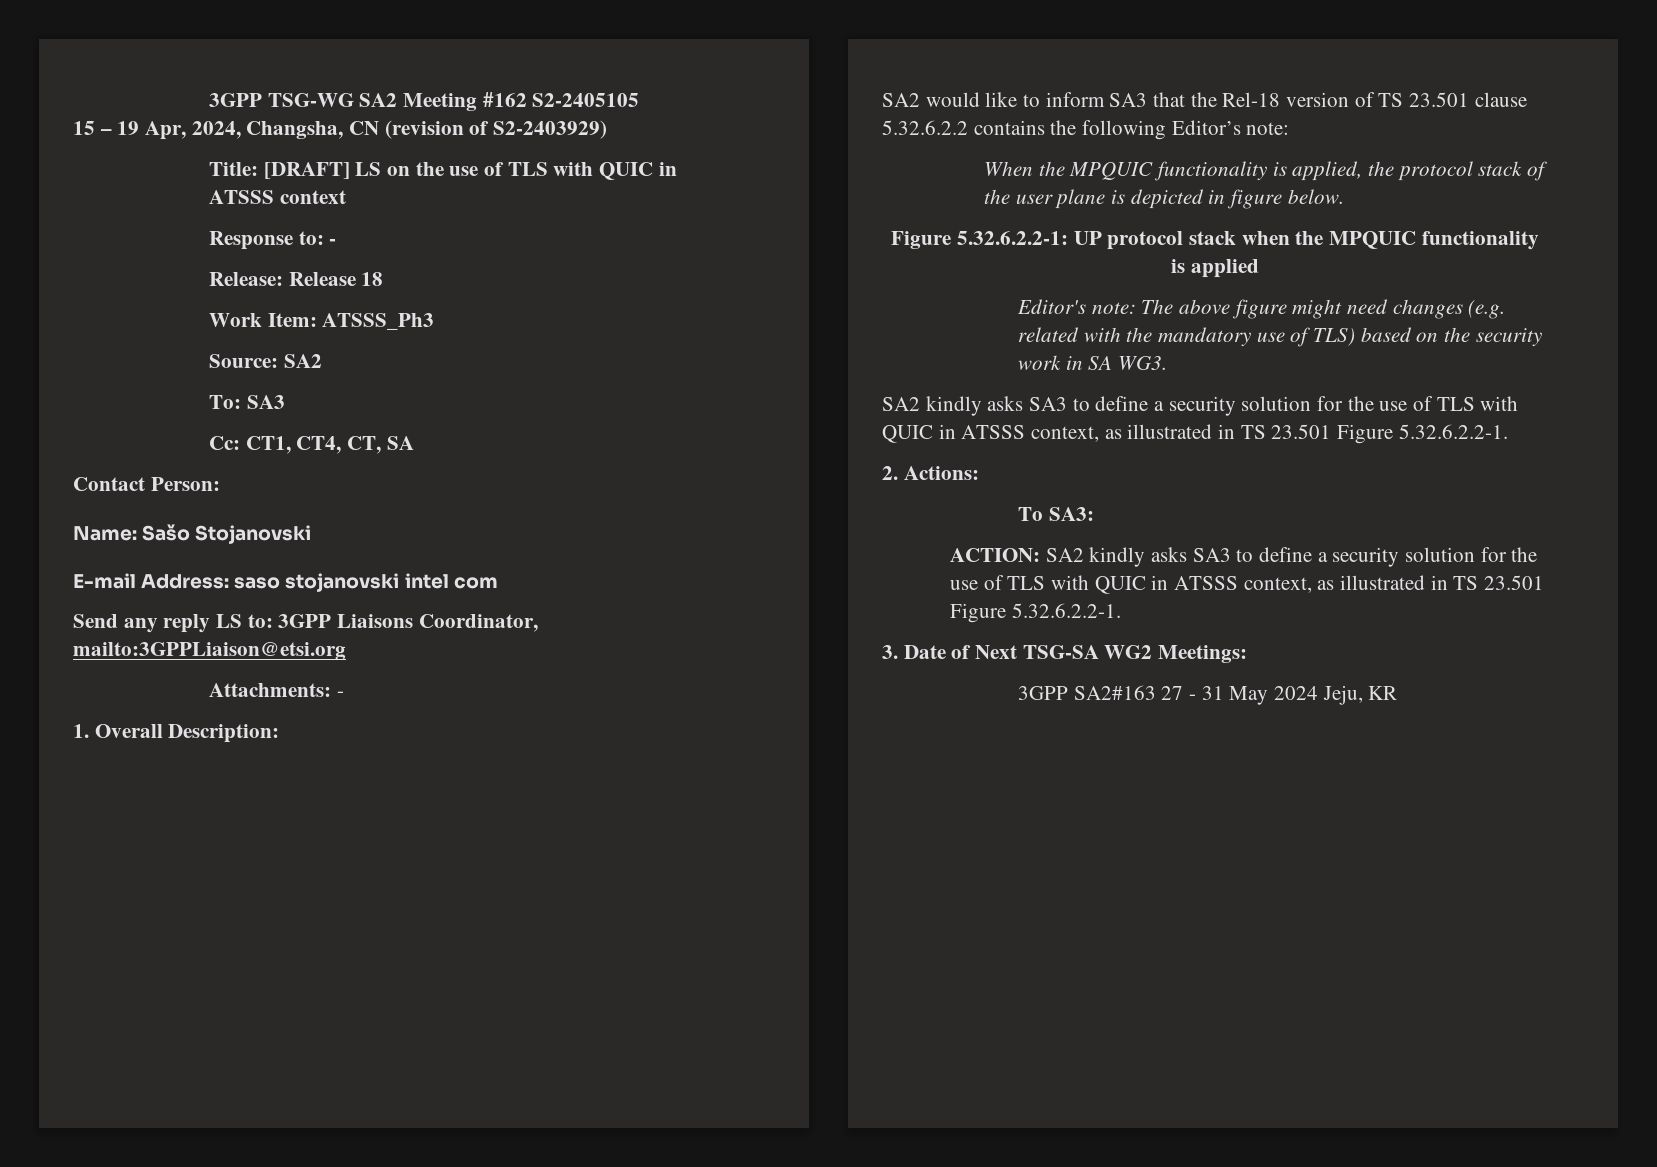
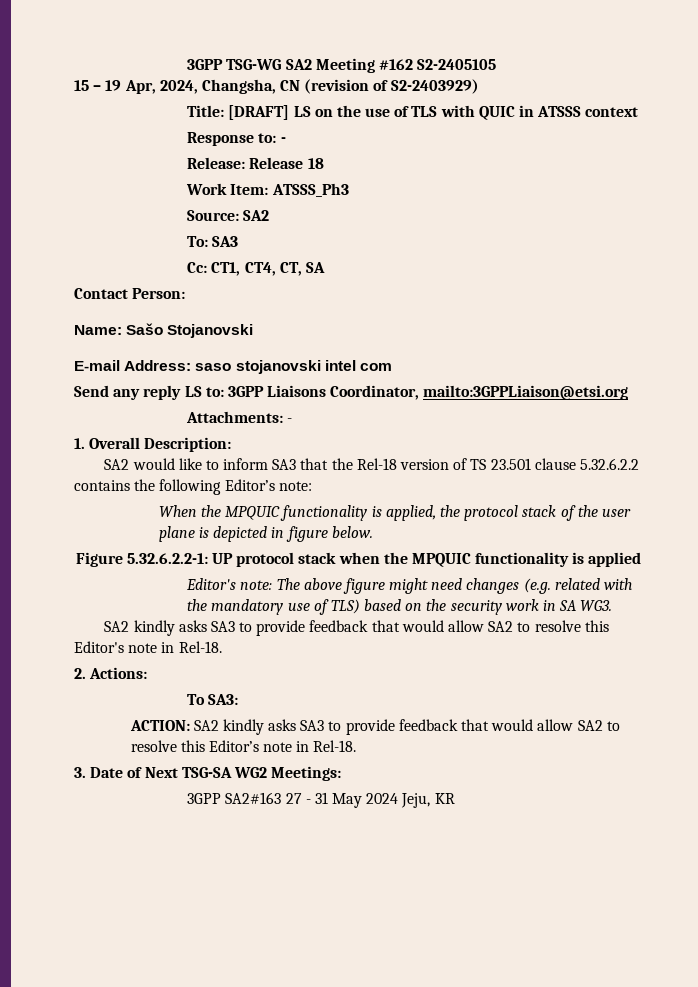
[1095,396,1519,416] [882,424,1508,444] define a security solution for the use of TLS with QUIC in ATSSS context, as illustrated in TS 23.501 Figure 5.32.6.2.2-1. -> [256,620,609,636] [74,641,222,653] provide feedback that would allow SA2 to resolve this Editor's note in Rel-18.
[1259,547,1538,567] [949,575,1545,594] [949,603,1121,623] define a security solution for the use of TLS with QUIC in ATSSS context, as illustrated in TS 23.501 Figure 5.32.6.2.2-1. -> [345,719,620,735] [130,740,357,752] provide feedback that would allow SA2 to resolve this Editor’s note in Rel-18.

